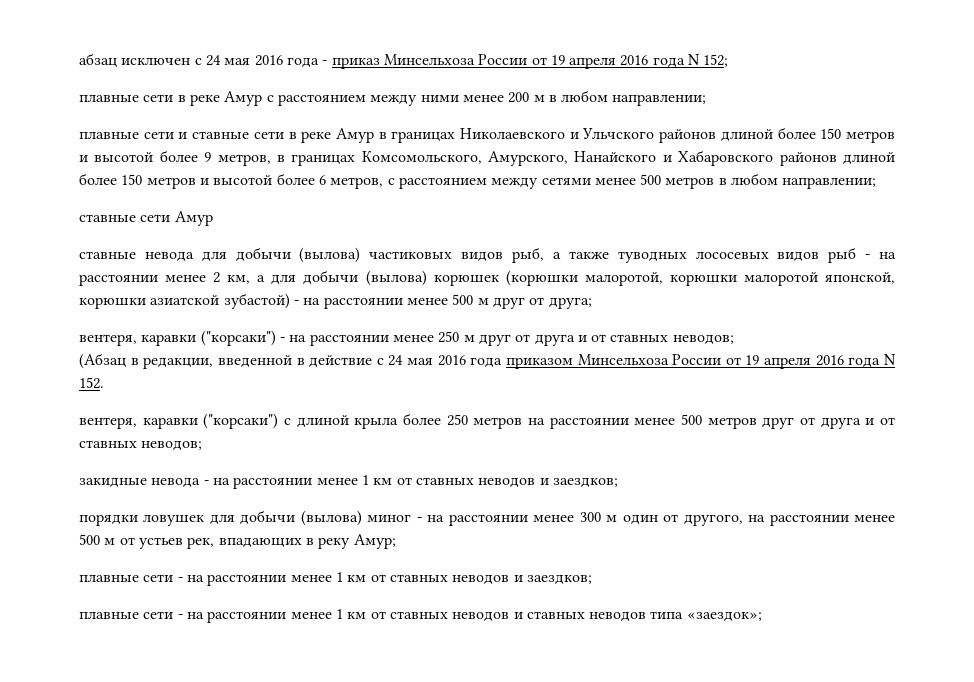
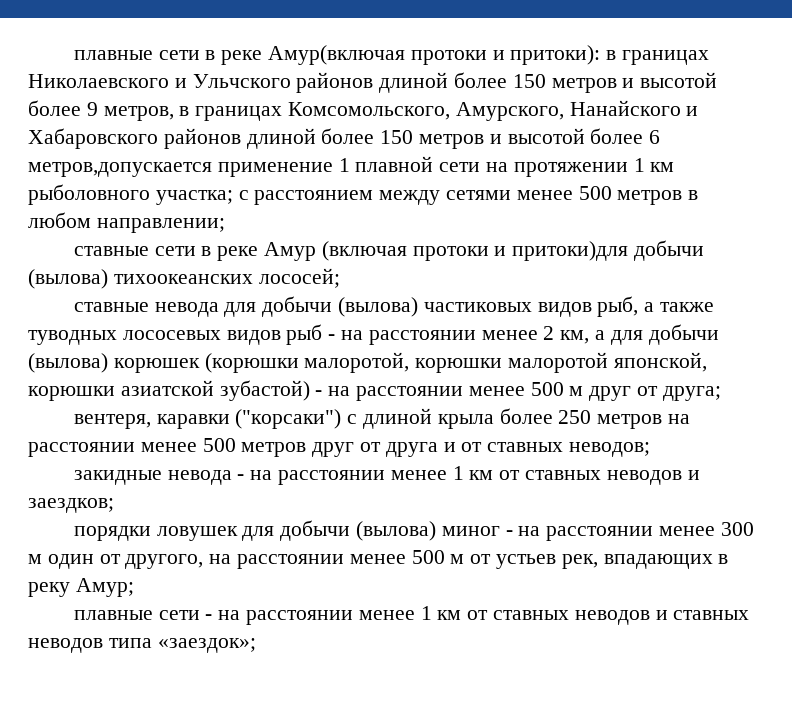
[79,53,729,69] [79,90,707,106] [79,128,374,143] абзац исключен с 24 мая 2016 года - приказ Минсельхоза России от 19 апреля 2016 года N 152; // плавные сети в реке Амур с расстоянием между ними менее 200 м в любом направлении; // плавные сети и ставные сети в реке Амур -> [73,45,601,65] плавные сети в реке Амур(включая протоки и притоки):
[330,177,384,189] метров, -> [28,156,675,177] [28,184,233,205] метров,допускается применение 1 плавной сети на протяжении 1 км рыболовного участка;
[174,211,213,226] Амур -> [201,240,705,261] [28,268,340,289] в реке Амур (включая протоки и притоки)для добычи (вылова) тихоокеанских лососей;
[79,330,734,346] [79,353,897,369] [79,377,104,389] // вентеря, каравки ("корсаки") - на расстоянии менее 250 м друг от друга и от ставных неводов; // (Абзац в редакции, введенной в действие с 24 мая 2016 года приказом Минсельхоза России от 19 апреля 2016 года N 152. -> (721, 393) none
[79,572,592,586] // плавные сети - на расстоянии менее 1 км от ставных неводов и заездков; -> (134, 587) none

